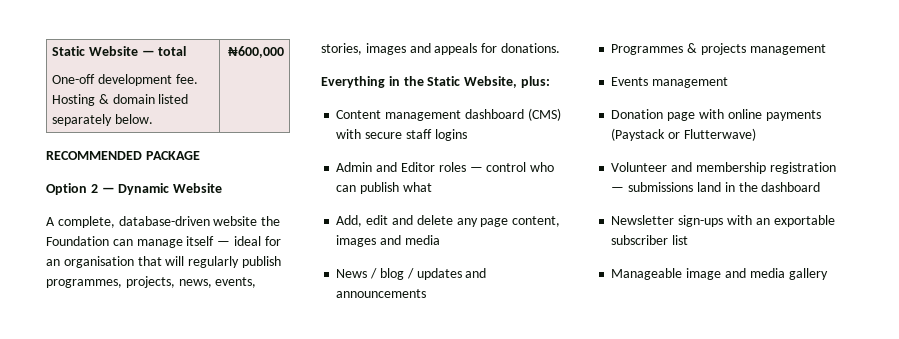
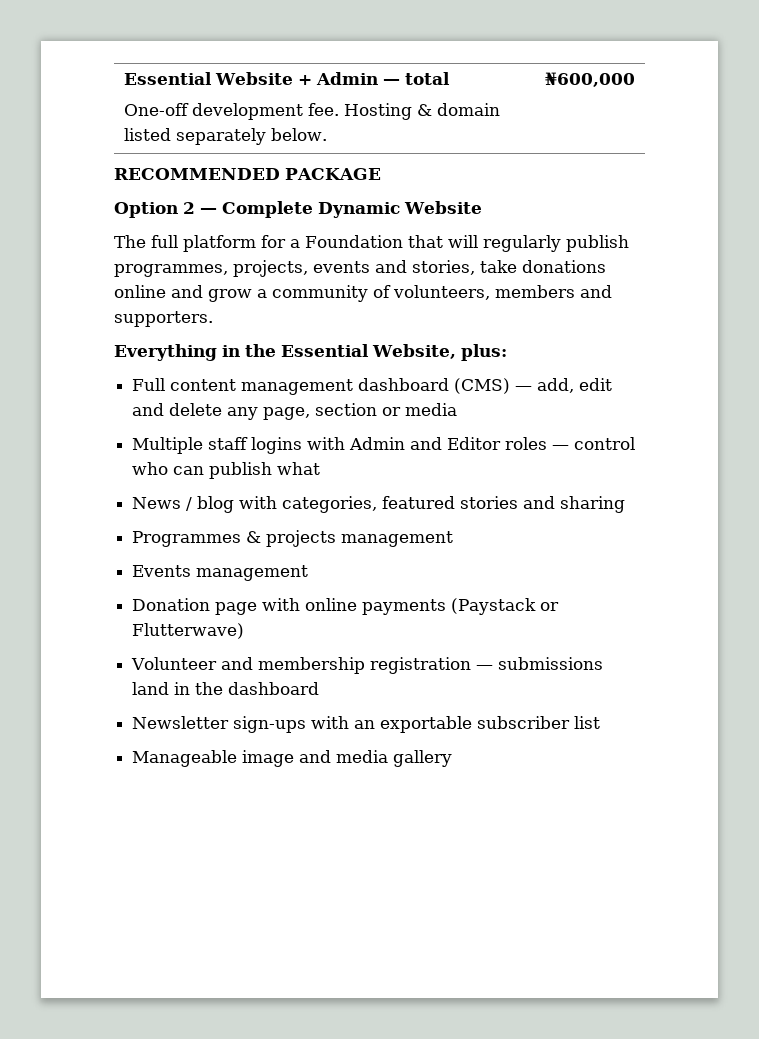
[52,46,138,56] Static Website -> [123,72,378,85] Essential Website + Admin
(115, 190) none -> [222,201,313,218] Complete
[46,216,281,228] [46,236,281,248] [46,256,134,268] A complete, database-driven website the Foundation can manage itself — ideal for an organisation -> [114,235,403,252] The full platform for a Foundation
[178,277,257,288] [321,43,560,55] news, events, stories, images and appeals for donations. -> [313,260,606,275] [114,285,612,302] [114,311,213,327] events and stories, take donations online and grow a community of volunteers, members and supporters.
[427,76,461,86] Static -> [281,344,369,357] Essential
[336,110,382,119] Content -> [132,378,237,391] Full content
[336,129,403,139] with secure -> [515,378,613,393] [132,403,458,420] [132,437,204,454] — add, edit and delete any page, section or media // Multiple
(467, 135) // -> [307,437,346,450] with
[336,215,561,227] [336,235,440,247] [336,268,487,280] [336,289,427,298] Add, edit and delete any page content, images and media // News / blog / updates and announcements -> [132,496,626,513] News / blog with categories, featured stories and sharing

